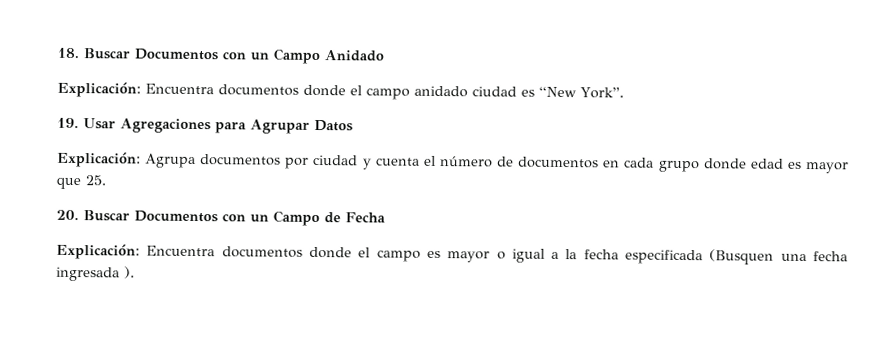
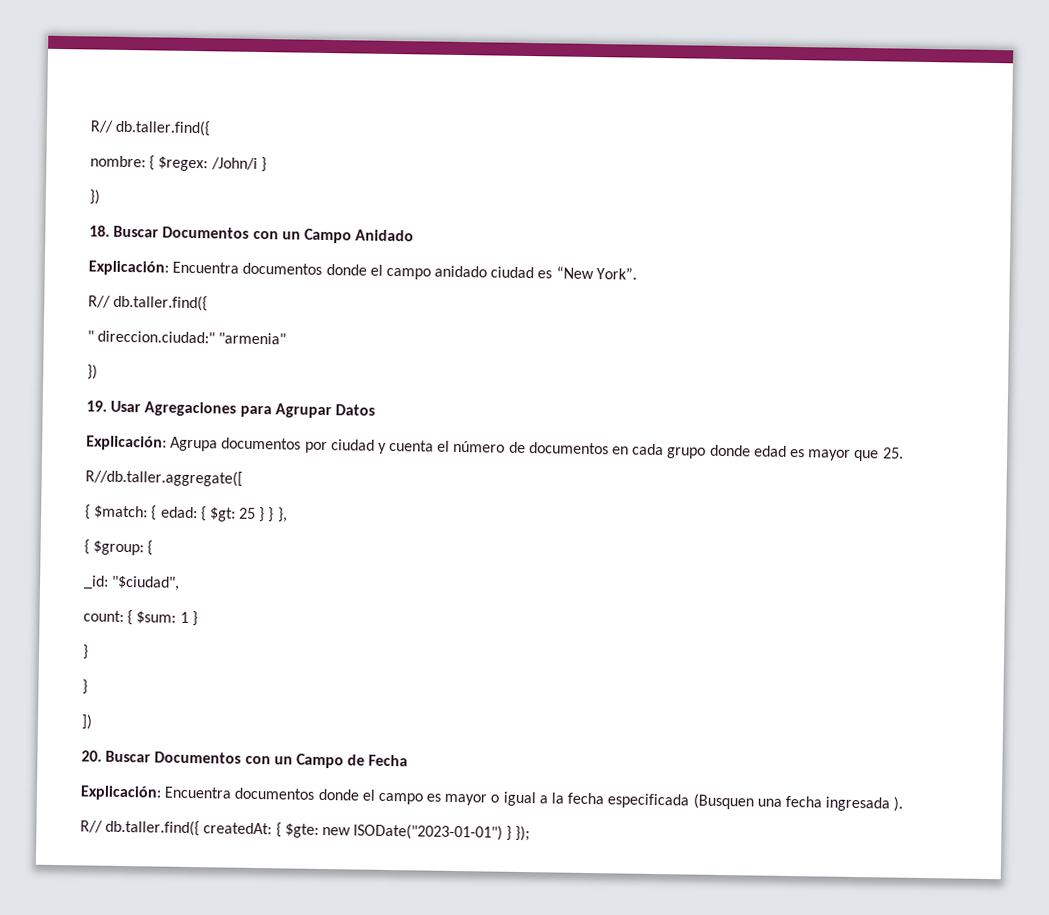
(57, 53) none -> [90,119,212,137] [90,155,267,173] [89,189,100,205] R// db.taller.find({ // nombre: { $regex: /John/i } // }) //
(624, 93) none -> [88,294,209,312] [87,330,287,345] [87,364,98,380] // R// db.taller.find({ // " direccion.ciudad:" "armenia" // })
(106, 180) none -> [85,469,243,487] [85,504,288,523] [84,539,154,556] [83,575,181,591] [83,610,198,627] [82,644,89,660] [82,679,88,695] [81,714,93,730] // R//db.taller.aggregate([ // { $match: { edad: { $gt: 25 } } }, // { $group: { // _id: "$ciudad", // count: { $sum: 1 } // } // } // ])
(135, 272) none -> [80,819,531,842] // R// db.taller.find({ createdAt: { $gte: new ISODate("2023-01-01") } });

